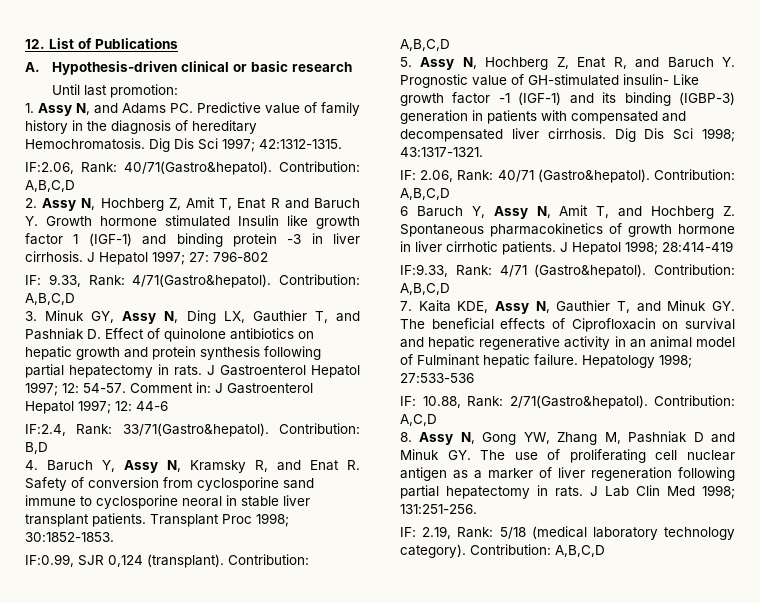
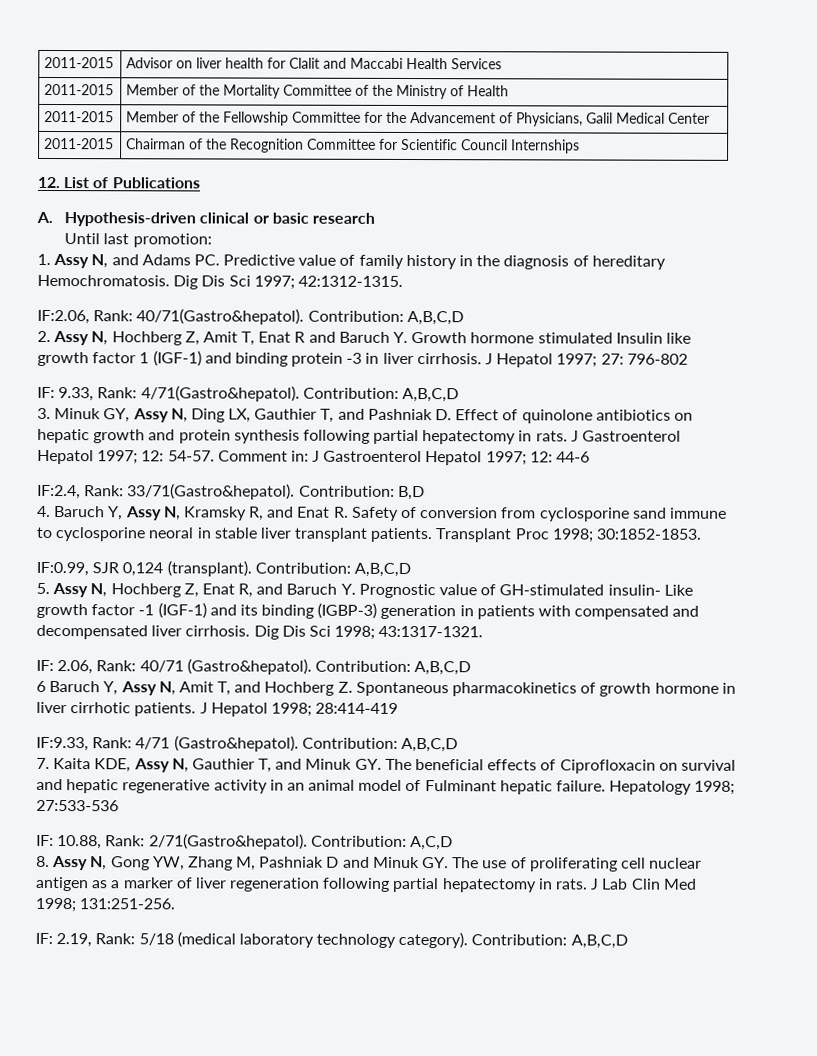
(25, 44) none -> [44,56,115,69] [126,57,503,70] [44,83,115,96] [126,84,510,100] [44,110,115,123] [126,111,711,127] [44,137,115,150] [126,138,581,154] 2011-2015 | Advisor on liver health for Clalit and Maccabi Health Services // 2011-2015 | Member of the Mortality Committee of the Ministry of Health // 2011-2015 | Member of the Fellowship Committee for the Advancement of Physicians, Galil Medical Center // 2011-2015 | Chairman of the Recognition Committee for Scientific Council Internships //

